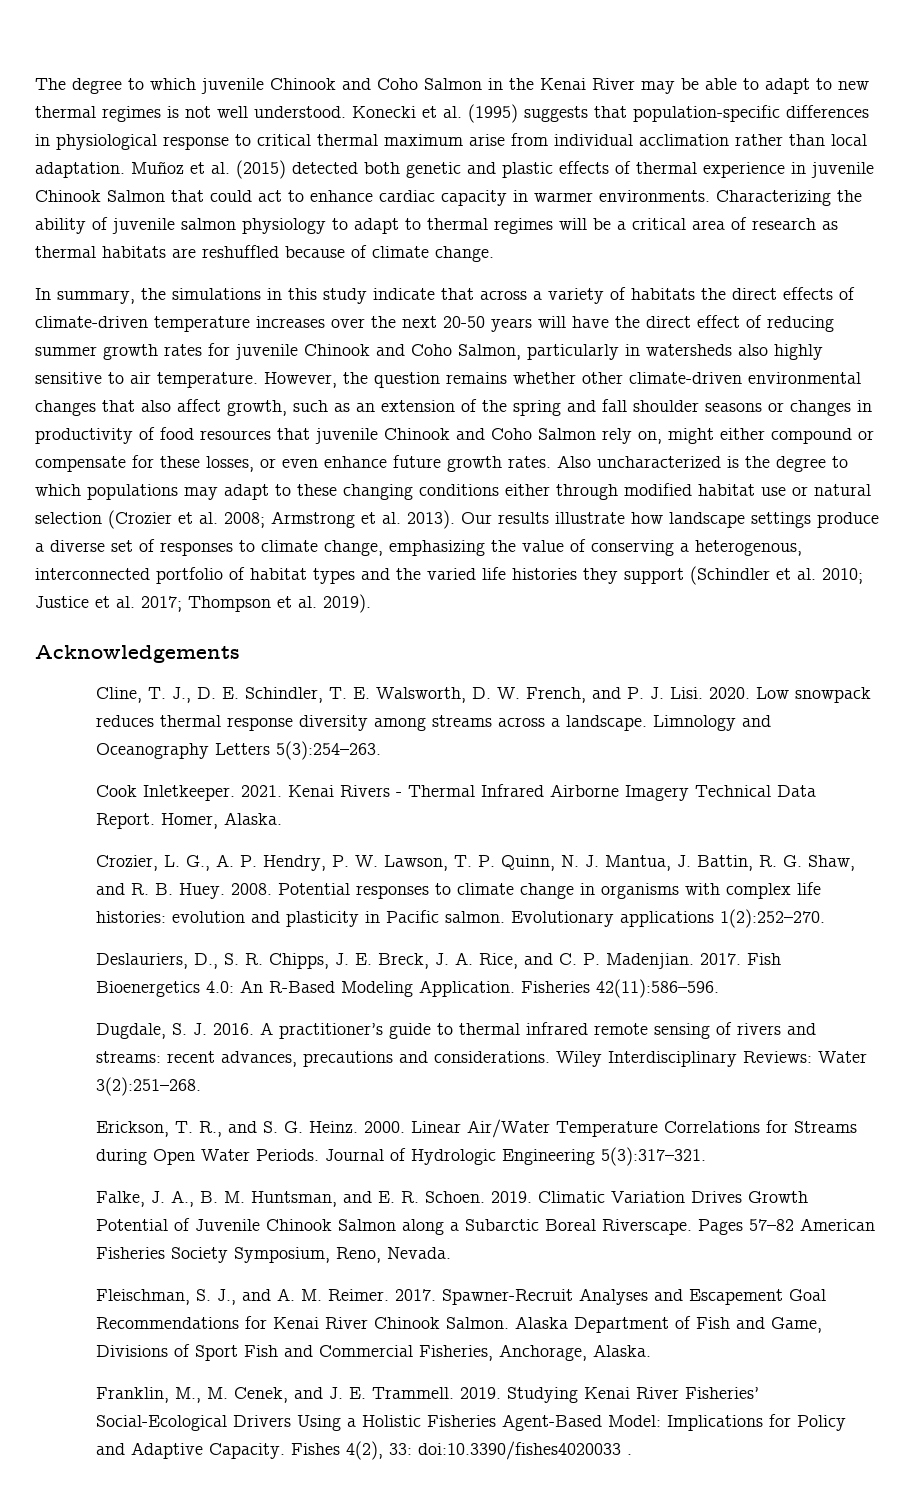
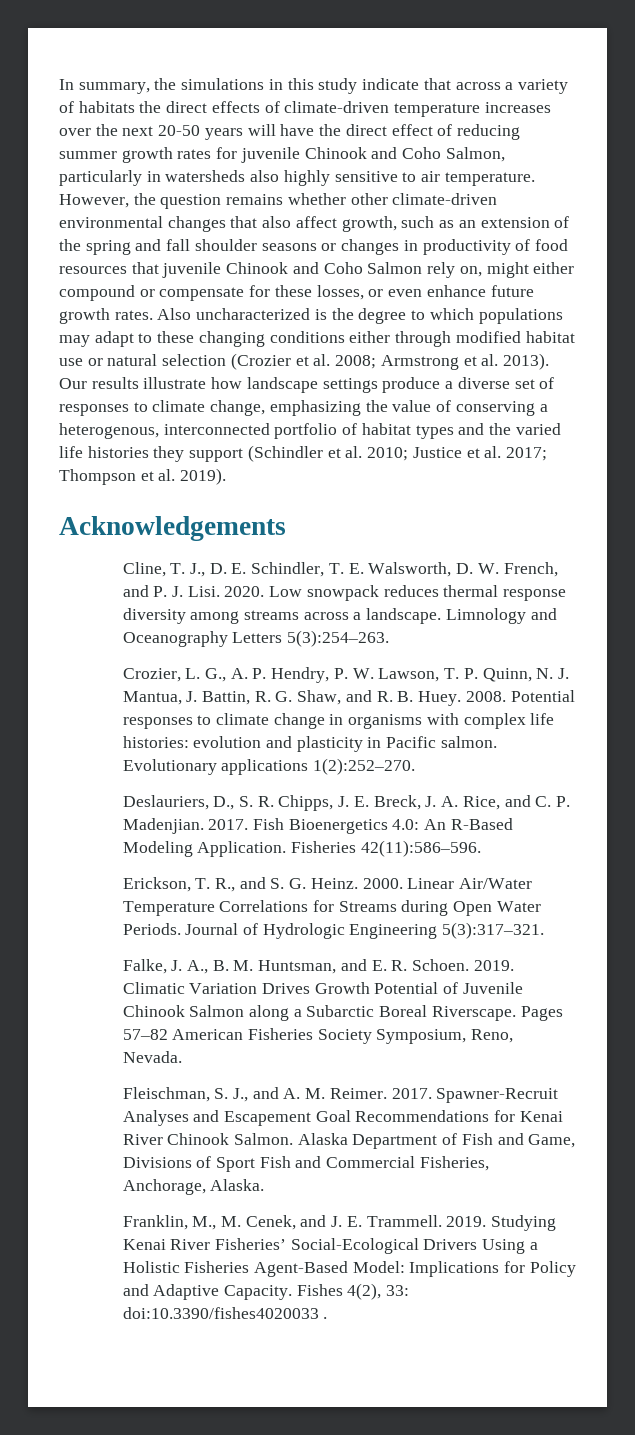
[35,78,869,94] [35,104,869,123] [35,133,867,150] [35,160,874,179] [35,190,862,206] [35,217,838,234] [35,245,494,262] The degree to which juvenile Chinook and Coho Salmon in the Kenai River may be able to adapt to new thermal regimes is not well understood. Konecki et al. (1995) suggests that population-specific differences in physiological response to critical thermal maximum arise from individual acclimation rather than local adaptation. Muñoz et al. (2015) detected both genetic and plastic effects of thermal experience in juvenile Chinook Salmon that could act to enhance cardiac capacity in warmer environments. Characterizing the ability of juvenile salmon physiology to adapt to thermal regimes will be a critical area of research as thermal habitats are reshuffled because of climate change. // -> (59, 84) none
[95,784,816,801] [95,812,282,829] // Cook Inletkeeper. 2021. Kenai Rivers - Thermal Infrared Airborne Imagery Technical Data Report. Homer, Alaska. -> (389, 638) none
[95,1022,816,1039] [95,1051,867,1067] [95,1077,201,1096] // Dugdale, S. J. 2016. A practitioner’s guide to thermal infrared remote sensing of rivers and streams: recent advances, precautions and considerations. Wiley Interdisciplinary Reviews: Water 3(2):251–268. -> (481, 848) none

